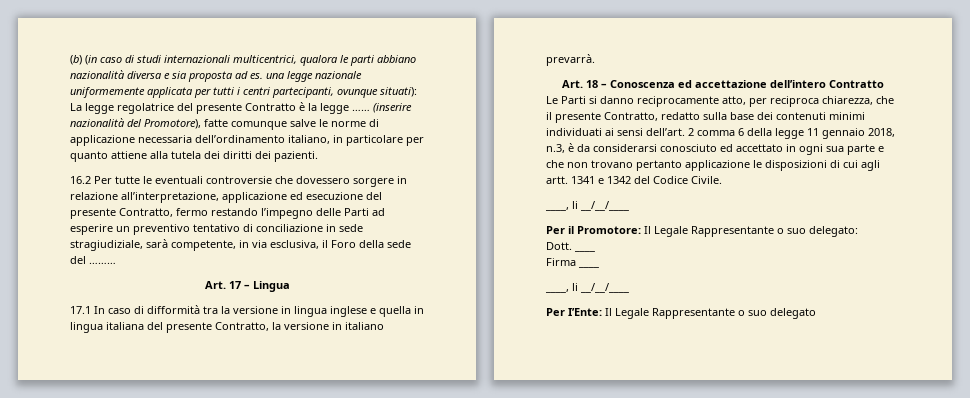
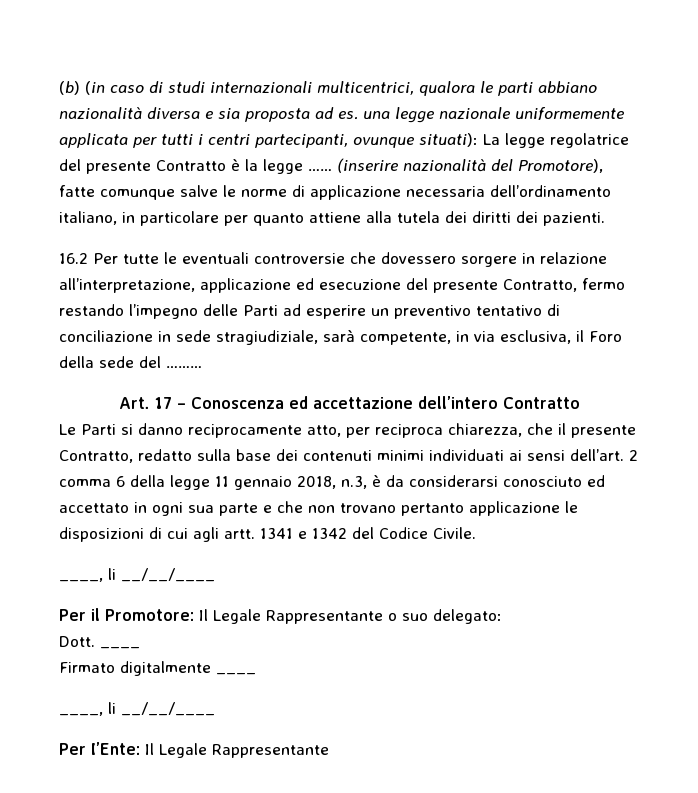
[252,281,290,292] [70,305,424,317] [70,322,384,333] [546,54,595,66] [562,80,607,88] Lingua // 17.1 In caso di difformità tra la versione in lingua inglese e quella in lingua italiana del presente Contratto, la versione in italiano prevarrà. // Art. 18 – -> (186, 406) none
[546,258,576,266] Firma -> [59,661,211,676] Firmato digitalmente
[738,308,816,319] o suo delegato -> (329, 751) none

